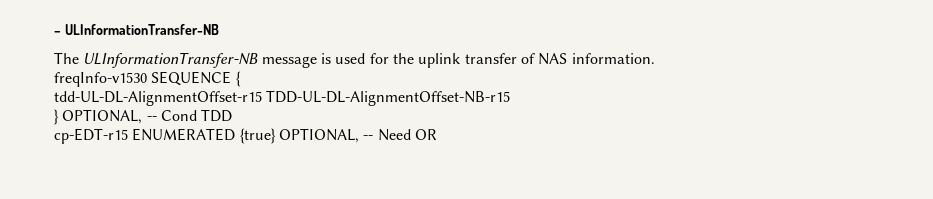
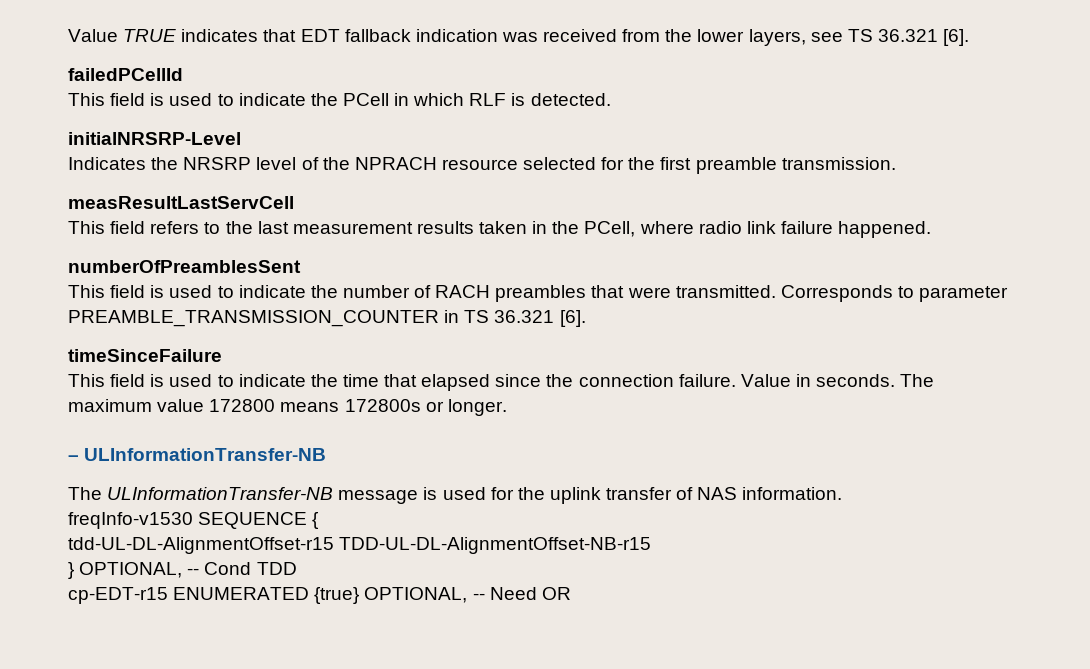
(54, 33) none -> [68,29,970,46] [68,68,183,81] [68,93,611,106] [68,132,241,145] [68,157,896,174] [68,196,294,209] [68,221,932,238] [68,260,301,273] [68,285,1009,302] [68,310,586,327] [68,349,222,362] [68,374,935,391] [68,399,507,416] Value TRUE indicates that EDT fallback indication was received from the lower layers, see TS 36.321 [6]. // failedPCellId // This field is used to indicate the PCell in which RLF is detected. // initialNRSRP-Level // Indicates the NRSRP level of the NPRACH resource selected for the first preamble transmission. // measResultLastServCell // This field refers to the last measurement results taken in the PCell, where radio link failure happened. // numberOfPreamblesSent // This field is used to indicate the number of RACH preambles that were transmitted. Corresponds to parameter PREAMBLE_TRANSMISSION_COUNTER in TS 36.321 [6]. // timeSinceFailure // This field is used to indicate the time that elapsed since the connection failure. Value in seconds. The maximum value 172800 means 172800s or longer. //

